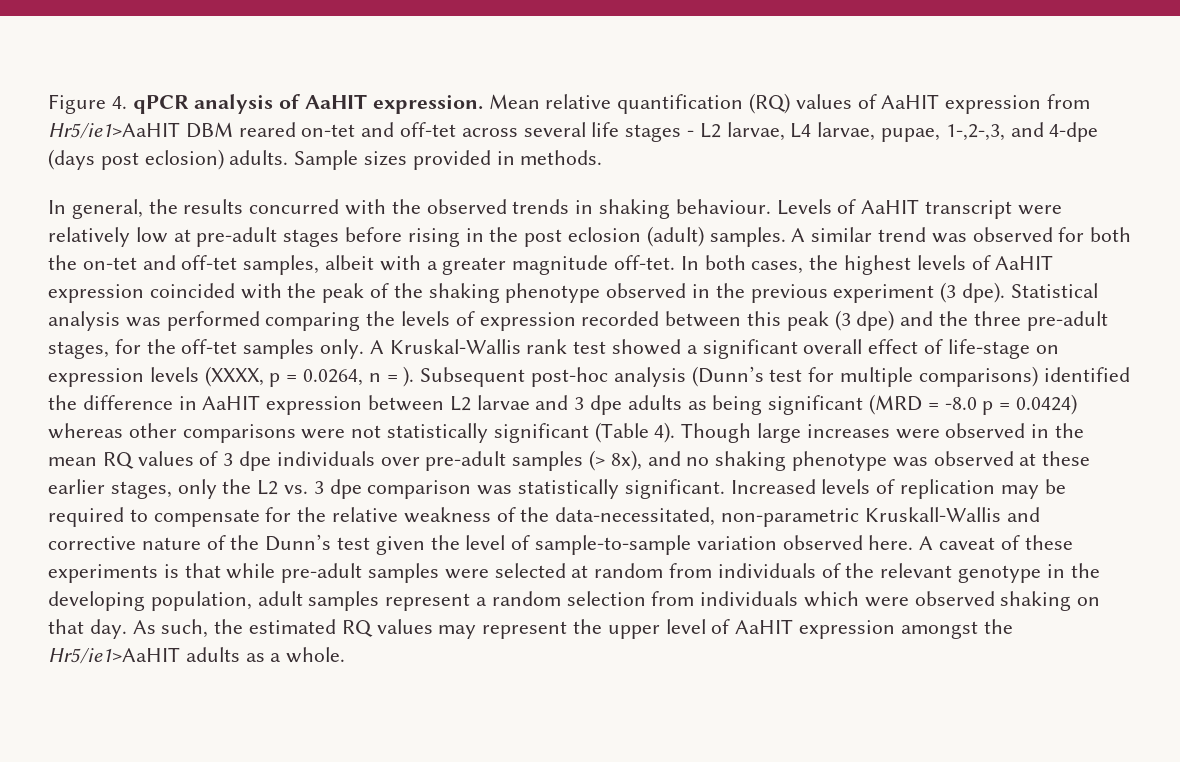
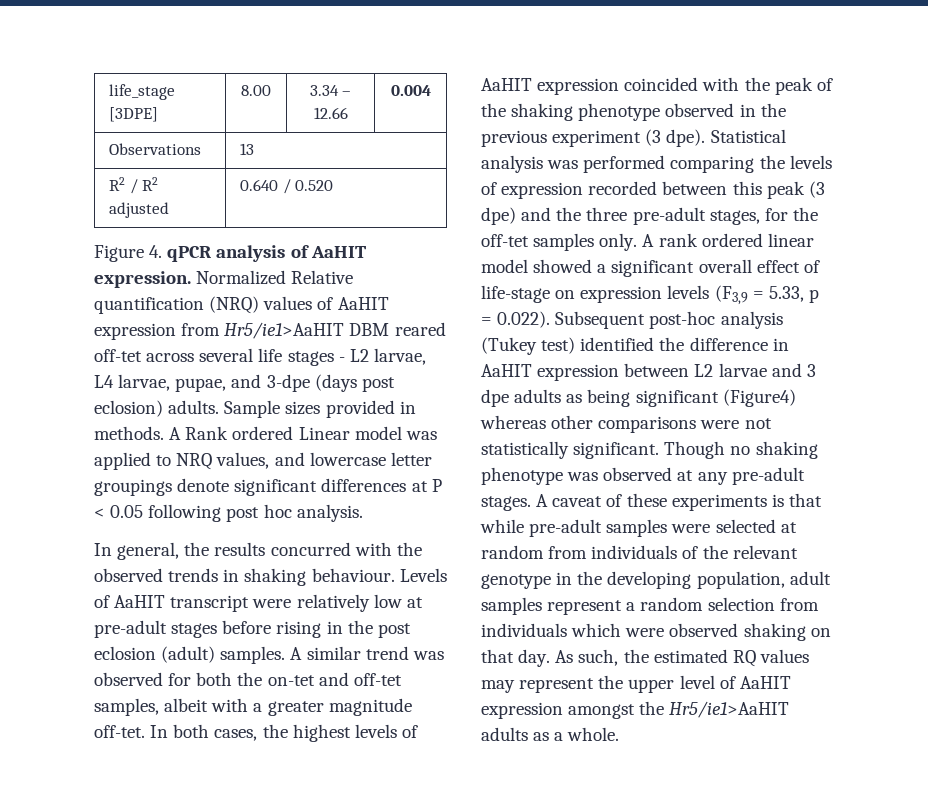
(48, 104) none -> [109,84,176,100] [109,107,159,122] [241,85,271,96] [309,85,352,96] [313,107,348,119] [390,85,431,96] [109,143,202,155] [240,143,255,155] [109,177,159,194] [109,202,170,218] [240,179,334,194] life_stage [3DPE] | 8.00 | 3.34 – 12.66 | 0.004 // Observations | 13 // R2 / R2 adjusted | 0.640 / 0.520 //
[488,93,791,114] Mean relative quantification (RQ) -> [196,270,354,285] [94,296,260,314] Normalized Relative quantification (NRQ)
[301,122,395,137] on-tet and -> (446, 329) none
[945,122,1099,142] 1-,2-,3, and 4-dpe -> [231,374,310,392] and 3-dpe
(603, 157) none -> [169,426,437,440] [94,452,432,470] [94,478,442,496] [94,504,363,522] A Rank ordered Linear model was applied to NRQ values, and lowercase letter groupings denote significant differences at P < 0.05 following post hoc analysis.
[389,339,607,354] Kruskal-Wallis rank test -> [658,233,814,247] [481,259,528,273] rank ordered linear model
[204,366,1038,387] (XXXX, p = 0.0264, n = ). Subsequent post-hoc analysis (Dunn’s test for multiple comparisons) -> [714,285,819,305] [481,311,783,329] [481,337,576,355] (F3,9 = 5.33, p = 0.022). Subsequent post-hoc analysis (Tukey test)
[869,394,1078,415] (MRD = -8.0 p = 0.0424) -> [722,389,796,407] (Figure4)
[493,422,1085,443] [48,450,681,471] significant (Table 4). Though large increases were observed in the mean RQ values of 3 dpe individuals over pre-adult samples (> 8x), and -> [573,441,726,459] significant. Though
[1042,451,1091,466] [48,479,1066,499] [48,507,1040,527] [48,534,914,555] these earlier stages, only the L2 vs. 3 dpe comparison was statistically significant. Increased levels of replication may be required to compensate for the relative weakness of the data-necessitated, non-parametric Kruskall-Wallis and corrective nature of the Dunn’s test given the level of sample-to-sample variation observed here. -> [697,467,805,485] [481,496,531,511] any pre-adult stages.

